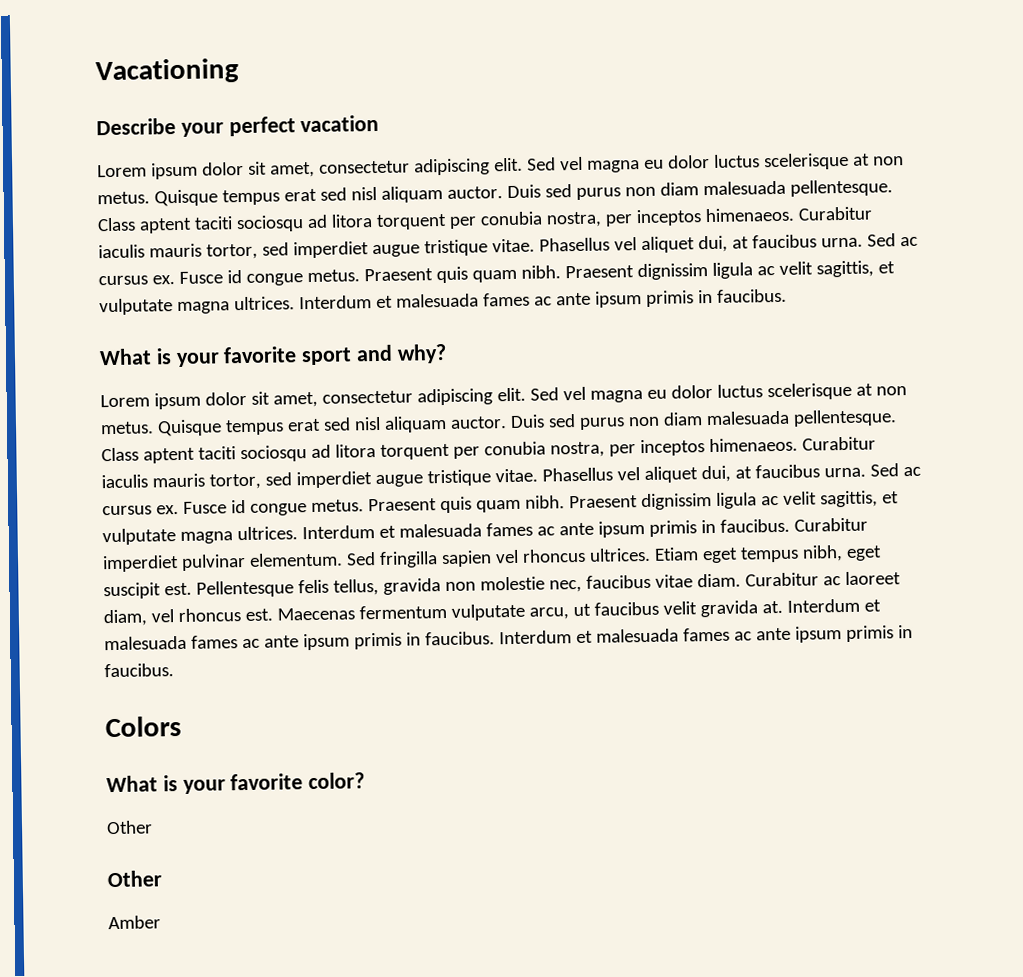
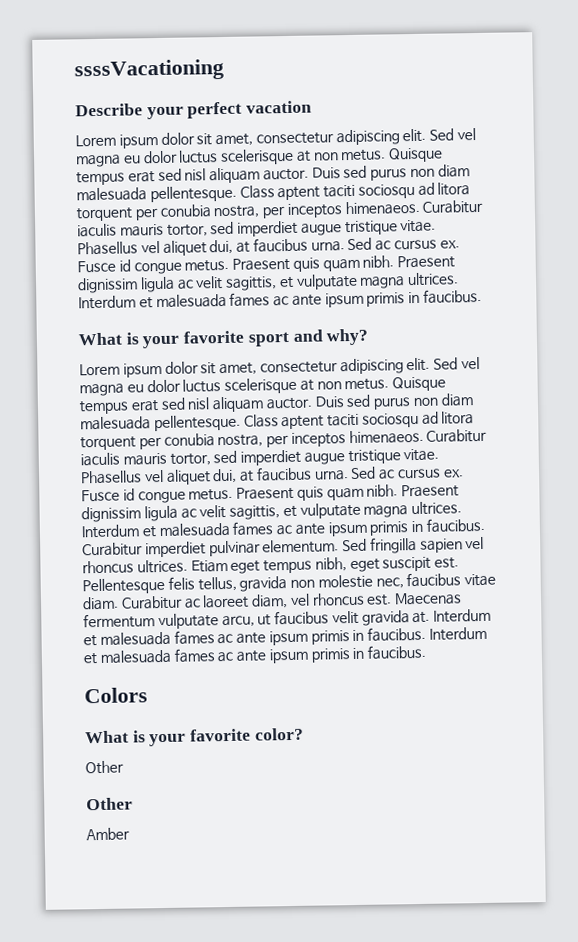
[95,58,239,85] Vacationing -> [74,58,224,82] ssssVacationing

